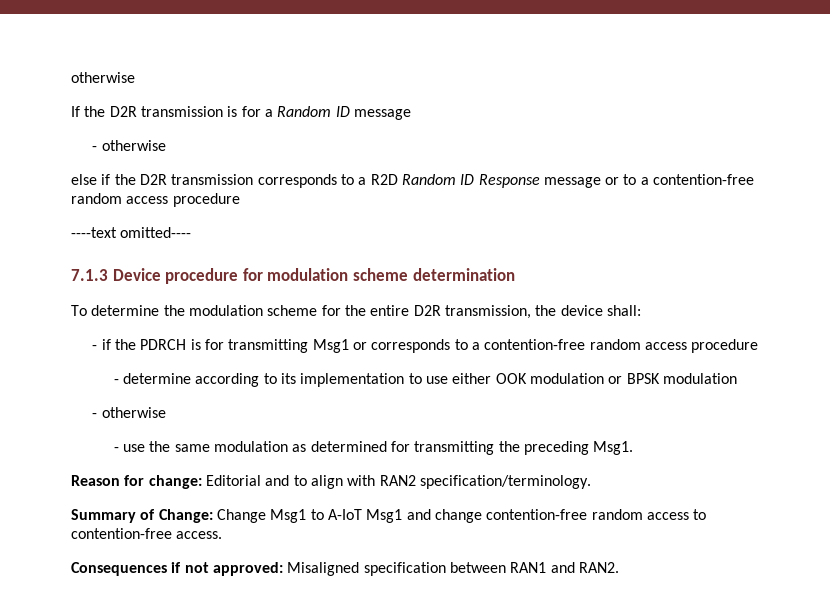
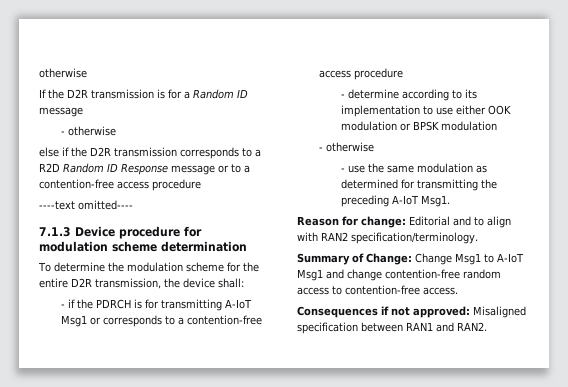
[71,193,122,204] random -> (114, 184) none
(309, 346) none -> [224,299,252,309] A-IoT
[589,339,641,350] random -> (262, 320) none
(589, 448) none -> [391,195,419,205] A-IoT

